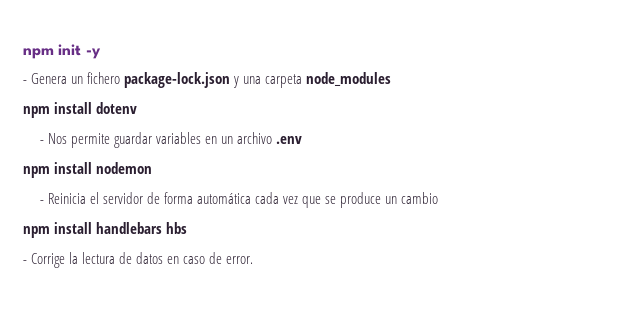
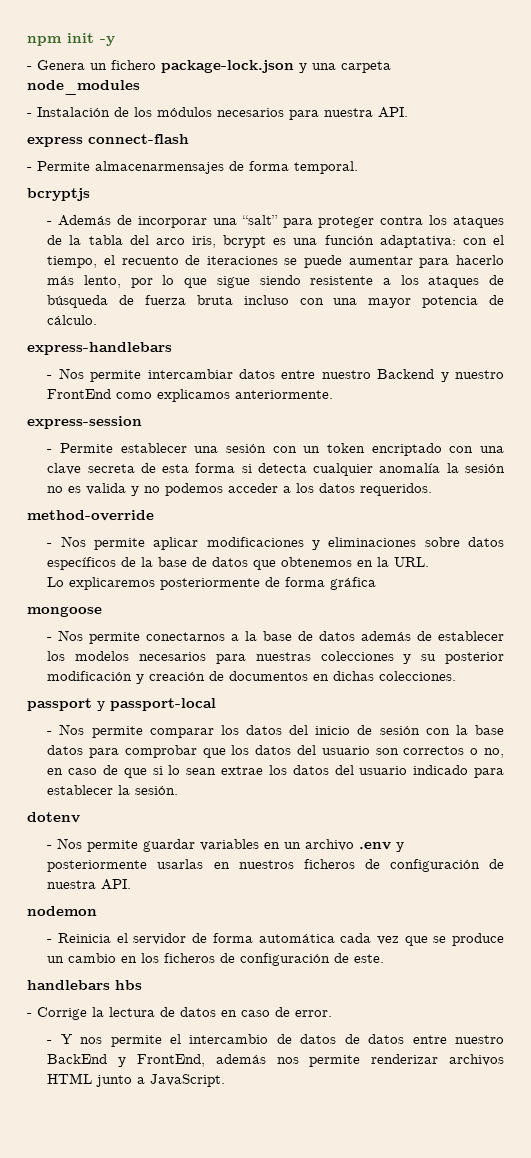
[23,102,93,118] npm install -> [27,107,408,120] [27,134,189,147] [27,161,358,174] [27,188,90,201] [47,215,504,228] [47,235,504,248] [47,255,505,268] [47,275,505,288] [47,295,505,308] [47,315,98,325] [27,342,172,355] [47,368,504,382] [47,389,334,402] [27,416,142,429] [47,443,504,456] [47,463,506,476] [47,483,433,496] [27,510,154,521] [47,536,504,550] [47,557,430,570] [47,577,377,590] [27,606,102,617] [47,630,504,644] [47,651,504,664] [47,671,457,684] [27,698,216,711] [47,724,504,738] [47,745,504,758] [47,765,505,778] [47,785,179,795] - Instalación de los módulos necesarios para nuestra API. // express connect-flash // - Permite almacenarmensajes de forma temporal. // bcryptjs // - Además de incorporar una “salt” para proteger contra los ataques de la tabla del arco iris, bcrypt es una función adaptativa: con el tiempo, el recuento de iteraciones se puede aumentar para hacerlo más lento, por lo que sigue siendo resistente a los ataques de búsqueda de fuerza bruta incluso con una mayor potencia de cálculo. // express-handlebars // - Nos permite intercambiar datos entre nuestro Backend y nuestro FrontEnd como explicamos anteriormente. // express-session // - Permite establecer una sesión con un token encriptado con una clave secreta de esta forma si detecta cualquier anomalía la sesión no es valida y no podemos acceder a los datos requeridos. // method-override // - Nos permite aplicar modificaciones y eliminaciones sobre datos específicos de la base de datos que obtenemos en la URL. // Lo explicaremos posteriormente de forma gráfica // mongoose // - Nos permite conectarnos a la base de datos además de establecer los modelos necesarios para nuestras colecciones y su posterior modificación y creación de documentos en dichas colecciones. // passport y passport-local // - Nos permite comparar los datos del inicio de sesión con la base datos para comprobar que los datos del usuario son correctos o no, en caso de que si lo sean extrae los datos del usuario indicado para establecer la sesión. //
[23,162,93,178] // npm install -> [396,842,405,852] [47,859,505,872] [47,879,132,890] y posteriormente usarlas en nuestros ficheros de configuración de nuestra API. //
[23,222,93,238] // npm install -> [121,953,385,966] en los ficheros de configuración de este. //
(254, 260) none -> [47,1034,504,1047] [47,1054,504,1067] [47,1073,226,1087] // - Y nos permite el intercambio de datos de datos entre nuestro BackEnd y FrontEnd, además nos permite renderizar archivos HTML junto a JavaScript.

